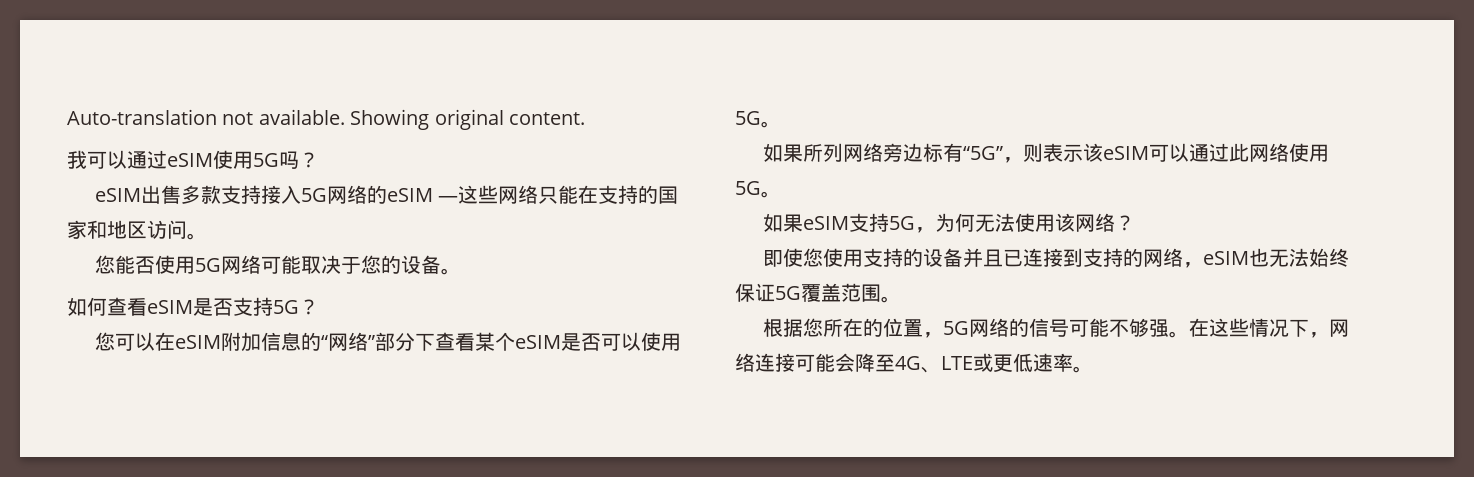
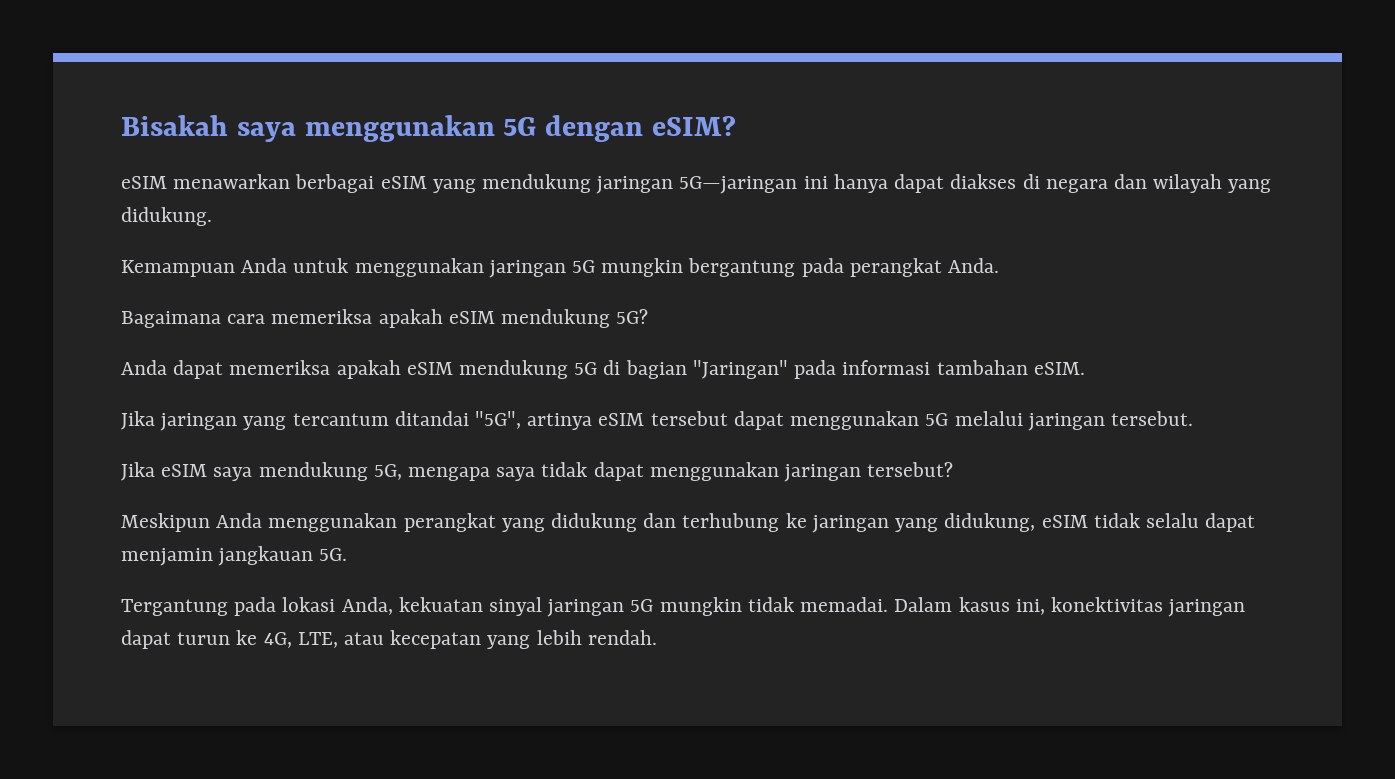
[67,109,585,130] [67,150,319,169] [94,185,679,204] [67,220,207,240] [94,255,461,275] [67,297,319,316] [94,332,681,352] [735,111,781,128] [762,143,1329,163] [735,181,781,198] [762,213,1135,233] [762,248,1349,268] [735,283,901,303] [762,318,1349,338] [735,353,1093,373] Auto-translation not available. Showing original content. // 我可以通过eSIM使用5G吗？ // eSIM出售多款支持接入5G网络的eSIM —这些网络只能在支持的国家和地区访问。 // 您能否使用5G网络可能取决于您的设备。 // 如何查看eSIM是否支持5G？ // 您可以在eSIM附加信息的“网络”部分下查看某个eSIM是否可以使用5G。 // 如果所列网络旁边标有“5G”，则表示该eSIM可以通过此网络使用5G。 // 如果eSIM支持5G，为何无法使用该网络？ // 即使您使用支持的设备并且已连接到支持的网络，eSIM也无法始终保证5G覆盖范围。 // 根据您所在的位置，5G网络的信号可能不够强。在这些情况下，网络连接可能会降至4G、LTE或更低速率。 -> [121,115,736,142] [121,174,1272,194] [121,207,212,226] [121,258,1000,278] [121,309,649,328] [121,360,1085,379] [121,411,1193,431] [121,462,954,482] [121,513,1256,533] [121,546,348,566] [121,597,1246,617] [121,630,657,649] Bisakah saya menggunakan 5G dengan eSIM? // eSIM menawarkan berbagai eSIM yang mendukung jaringan 5G—jaringan ini hanya dapat diakses di negara dan wilayah yang didukung. // Kemampuan Anda untuk menggunakan jaringan 5G mungkin bergantung pada perangkat Anda. // Bagaimana cara memeriksa apakah eSIM mendukung 5G? // Anda dapat memeriksa apakah eSIM mendukung 5G di bagian "Jaringan" pada informasi tambahan eSIM. // Jika jaringan yang tercantum ditandai "5G", artinya eSIM tersebut dapat menggunakan 5G melalui jaringan tersebut. // Jika eSIM saya mendukung 5G, mengapa saya tidak dapat menggunakan jaringan tersebut? // Meskipun Anda menggunakan perangkat yang didukung dan terhubung ke jaringan yang didukung, eSIM tidak selalu dapat menjamin jangkauan 5G. // Tergantung pada lokasi Anda, kekuatan sinyal jaringan 5G mungkin tidak memadai. Dalam kasus ini, konektivitas jaringan dapat turun ke 4G, LTE, atau kecepatan yang lebih rendah.

